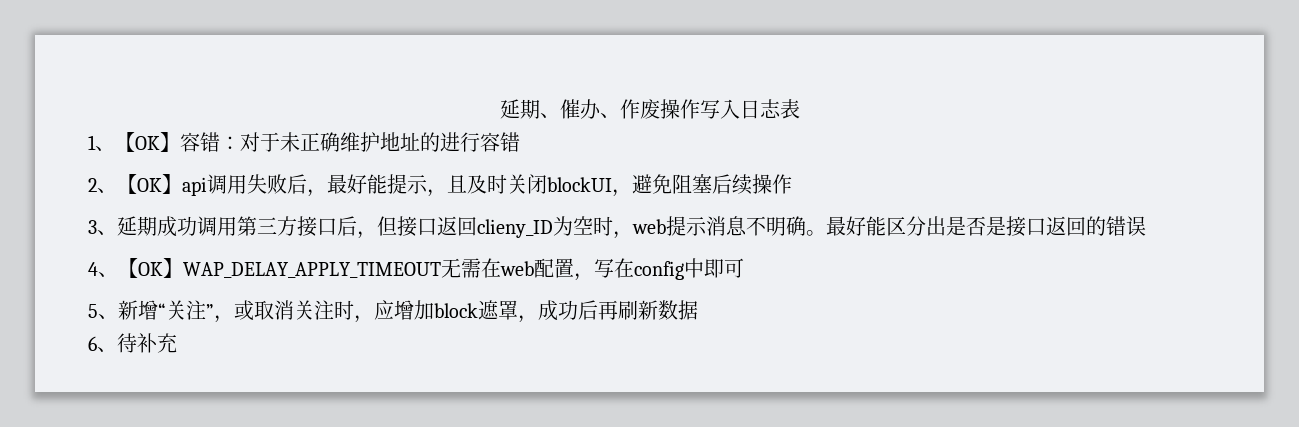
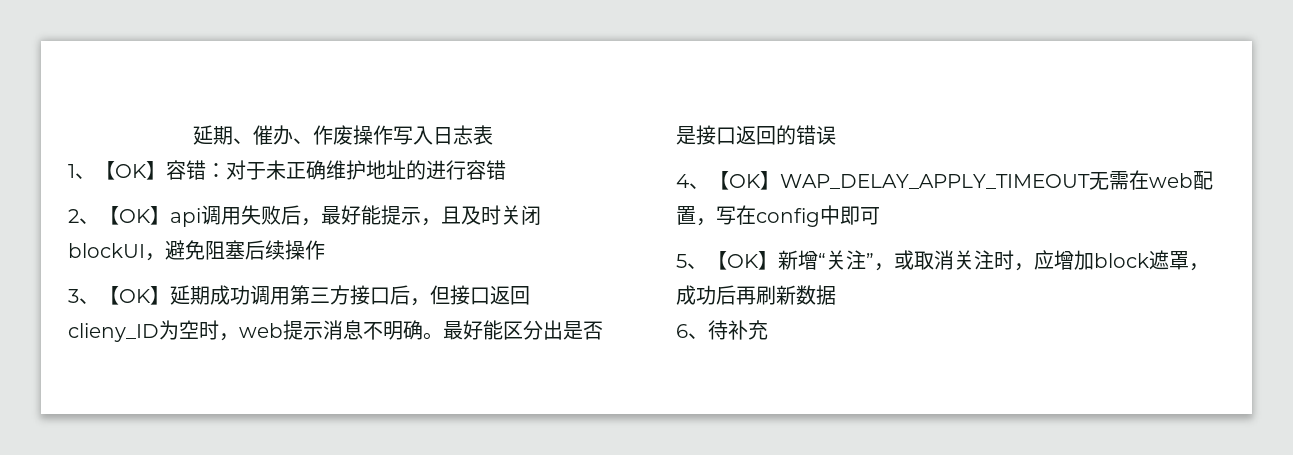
(117, 232) none -> [99,286,170,305] 【OK】
(118, 316) none -> [707,251,778,270] 【OK】

